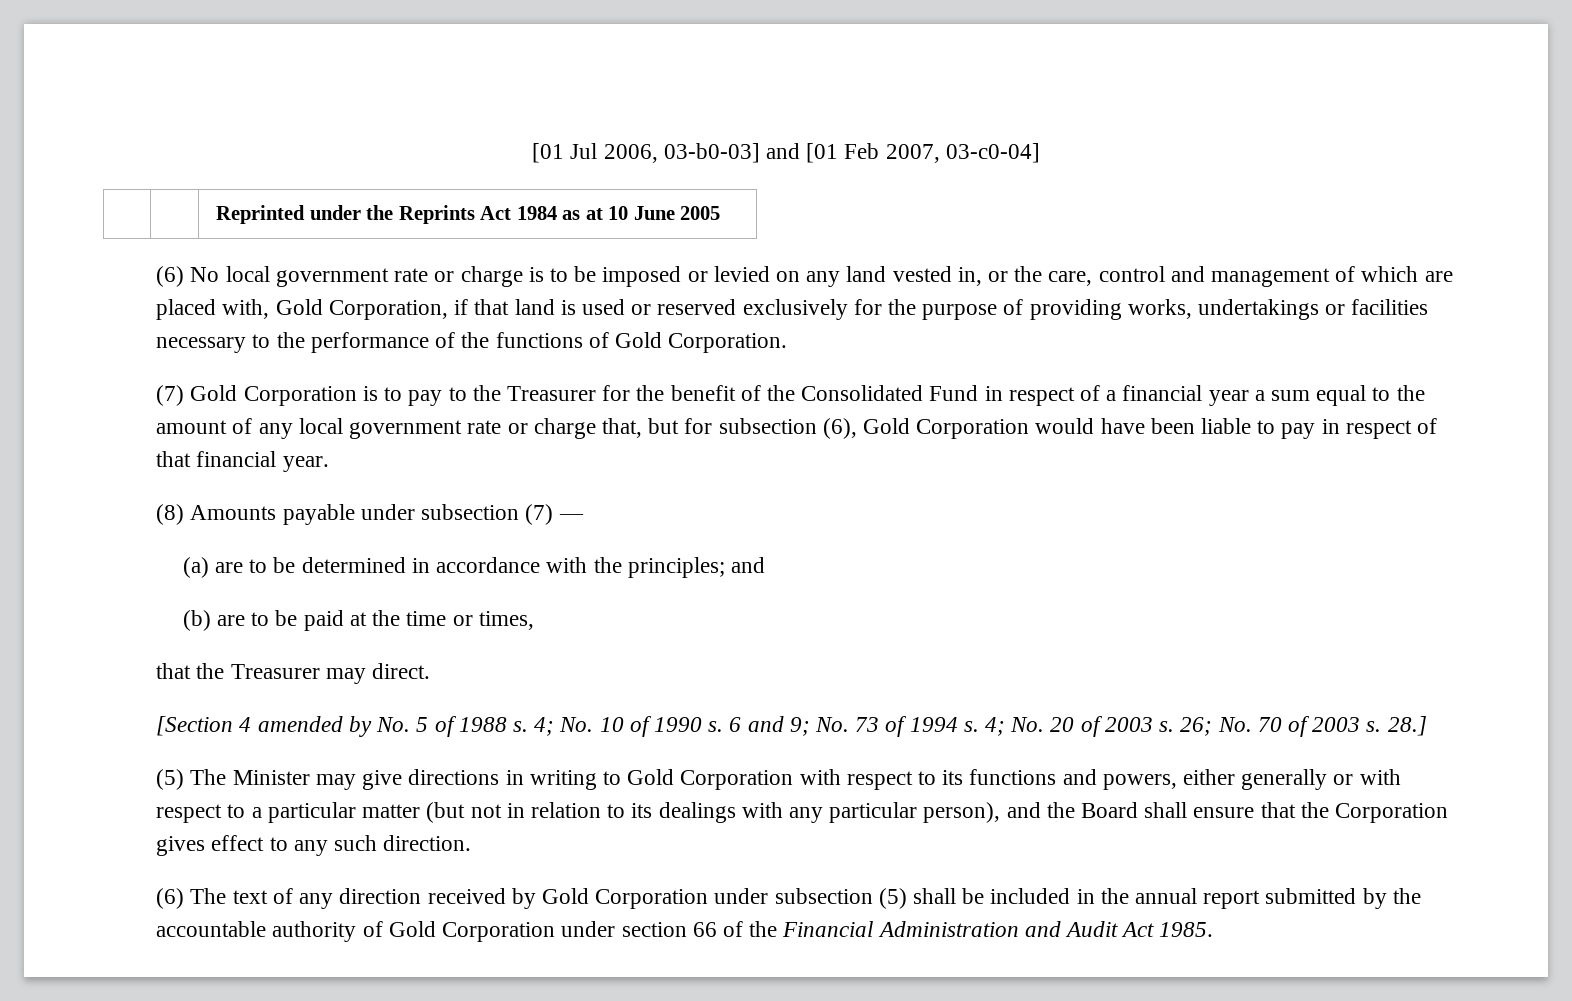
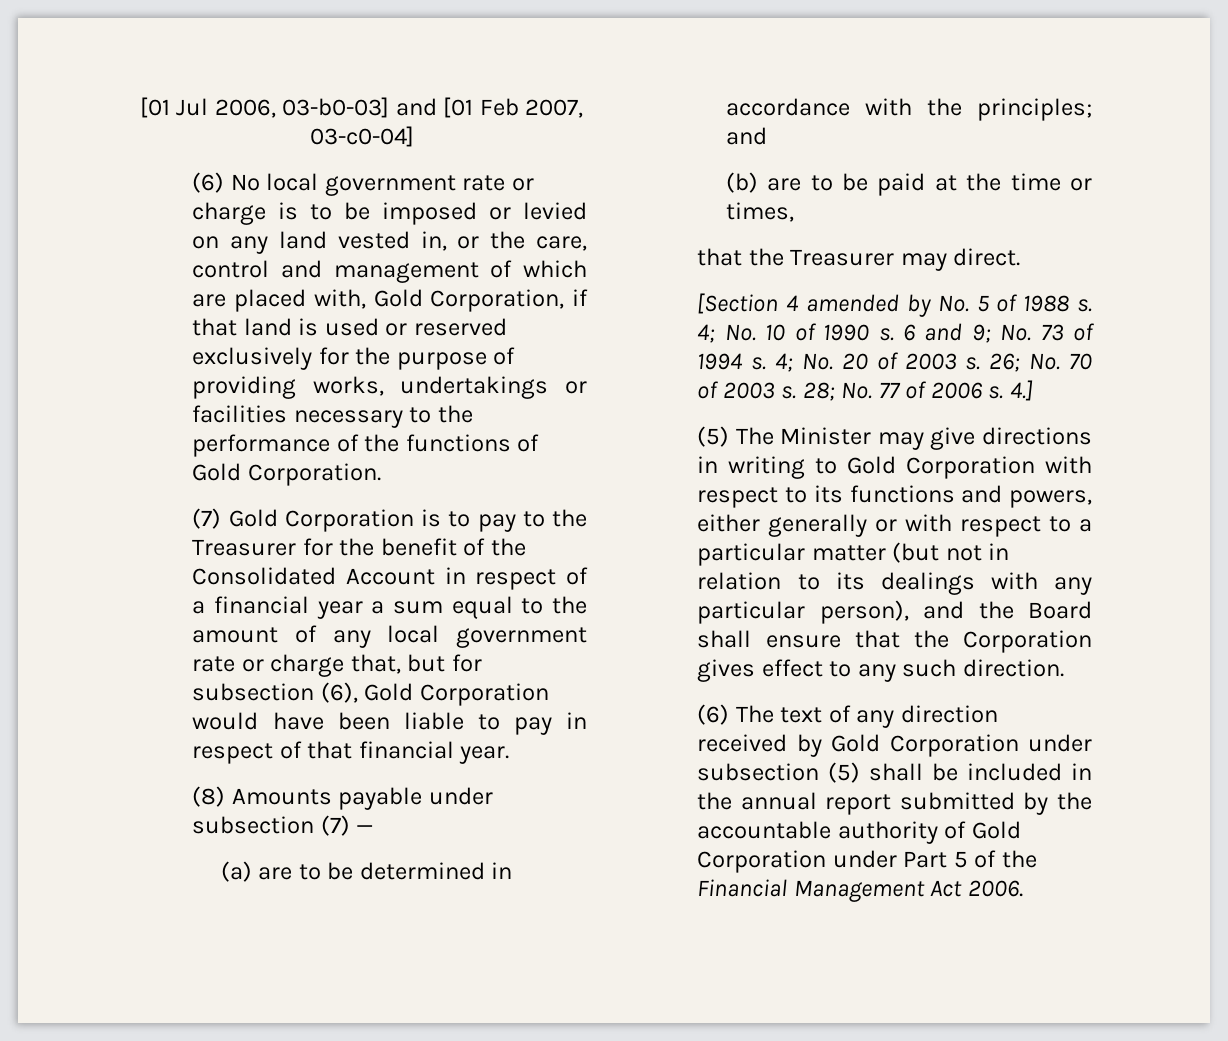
[216,205,721,224] // | | Reprinted under the Reprints Act 1984 as at 10 June 2005 -> (414, 136) none
[929,385,979,401] Fund -> [346,568,436,585] Account
[1387,716,1427,736] 28.] -> [802,380,1033,401] 28; No. 77 of 2006 s. 4.]
[621,922,717,937] section 66 -> [903,851,968,868] Part 5
[877,921,1214,937] Administration and Audit Act 1985. -> [793,880,1023,902] Management Act 2006.

